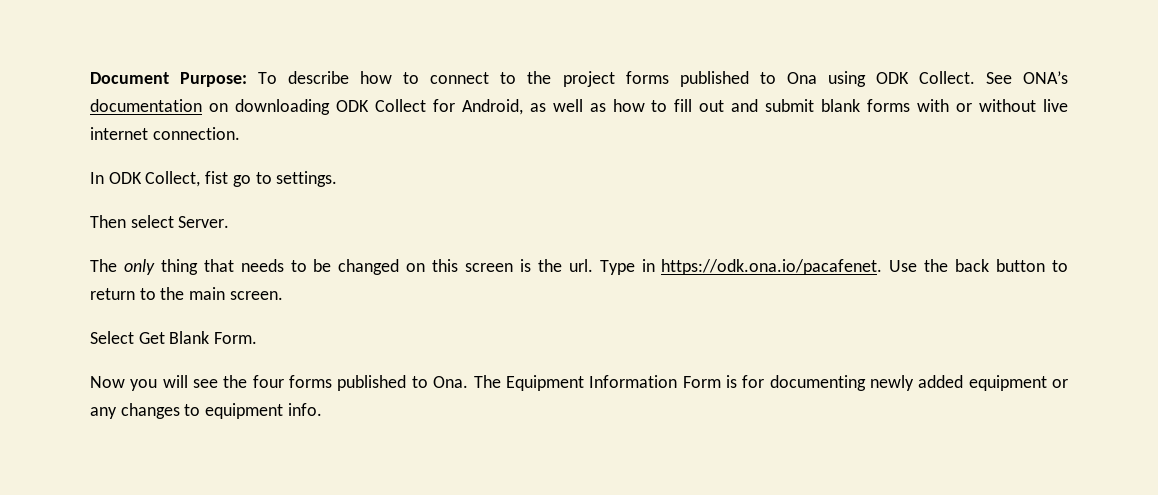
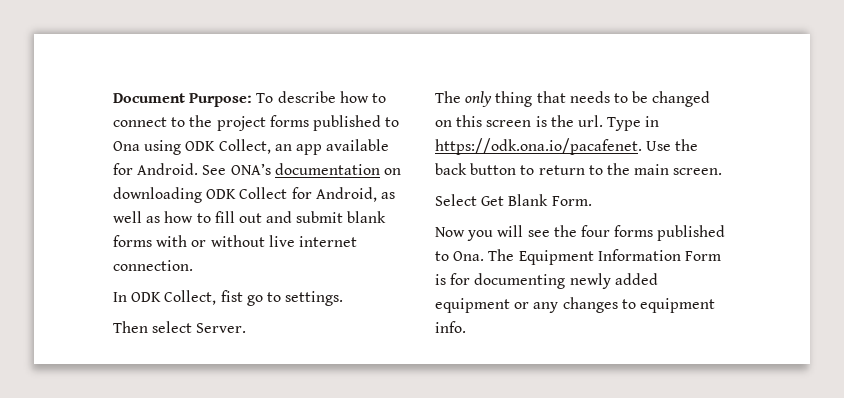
[918,71,975,84] Collect. -> [218,139,390,155] [113,163,199,175] Collect, an app available for Android.

